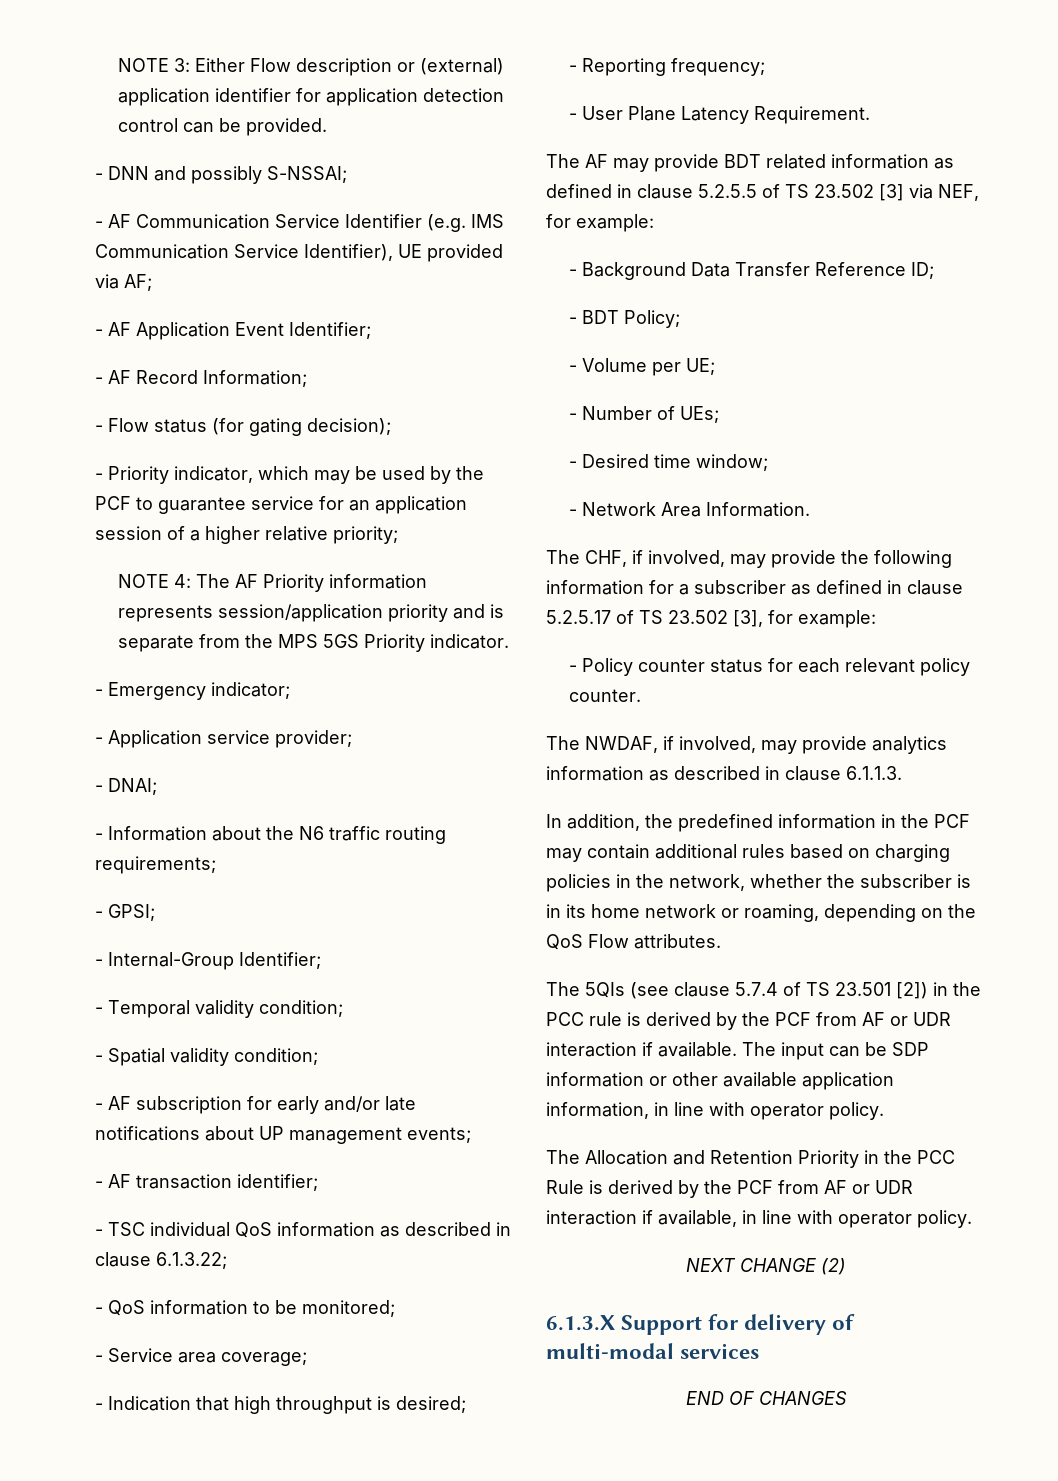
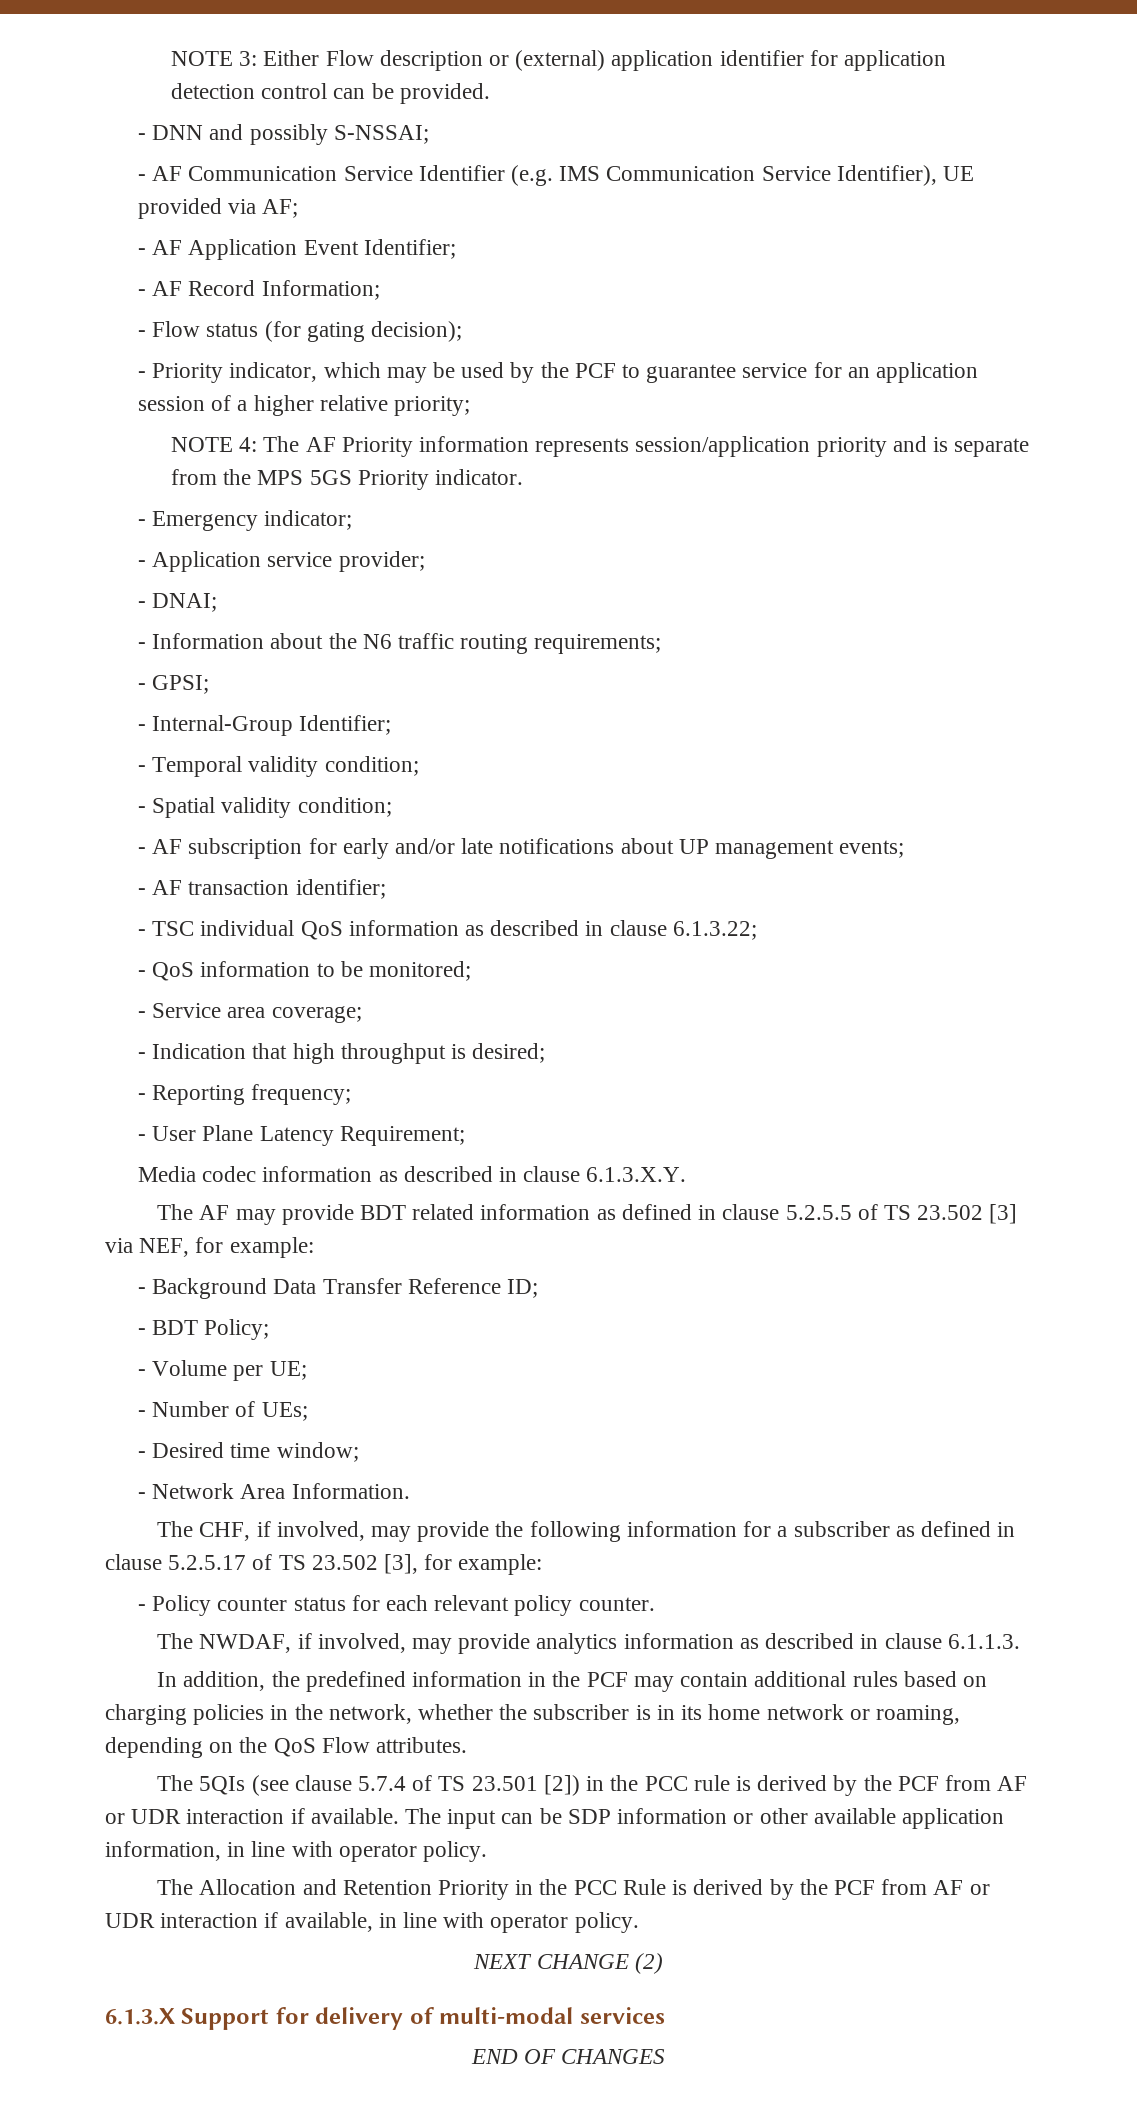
[753,106,870,124] Requirement. -> [339,1126,465,1146] [137,1166,687,1182] Requirement; // Media codec information as described in clause 6.1.3.X.Y.

